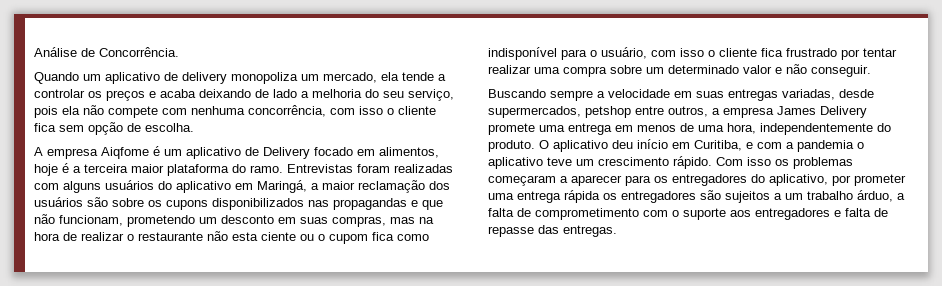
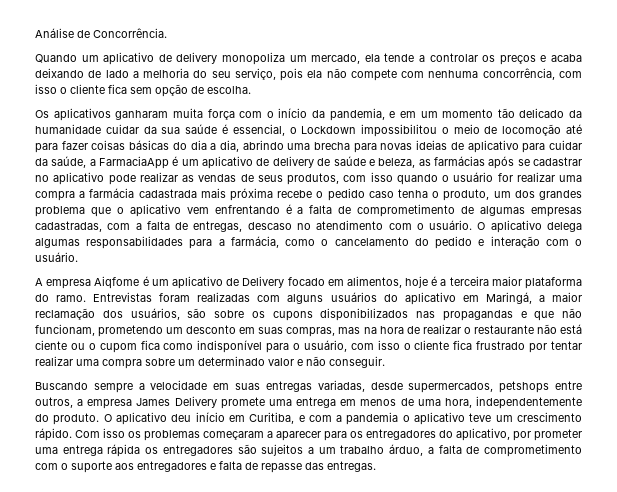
(194, 127) none -> [35,108,582,121] [35,124,582,137] [35,140,582,153] [35,156,583,169] [35,172,582,185] [35,188,582,201] [35,204,582,217] [35,220,582,233] [35,236,582,249] [35,252,78,262] // Os aplicativos ganharam muita força com o início da pandemia, e em um momento tão delicado da humanidade cuidar da sua saúde é essencial, o Lockdown impossibilitou o meio de locomoção até para fazer coisas básicas do dia a dia, abrindo uma brecha para novas ideias de aplicativo para cuidar da saúde, a FarmaciaApp é um aplicativo de delivery de saúde e beleza, as farmácias após se cadastrar no aplicativo pode realizar as vendas de seus produtos, com isso quando o usuário for realizar uma compra a farmácia cadastrada mais próxima recebe o pedido caso tenha o produto, um dos grandes problema que o aplicativo vem enfrentando é a falta de comprometimento de algumas empresas cadastradas, com a falta de entregas, descaso no atendimento com o usuário. O aplicativo delega algumas responsabilidades para a farmácia, como o cancelamento do pedido e interação com o usuário.
[34,197,83,207] usuários -> [130,308,180,320] usuários,
[232,232,258,241] esta -> [560,324,582,334] está
[585,106,631,118] petshop -> [499,381,550,393] petshops

